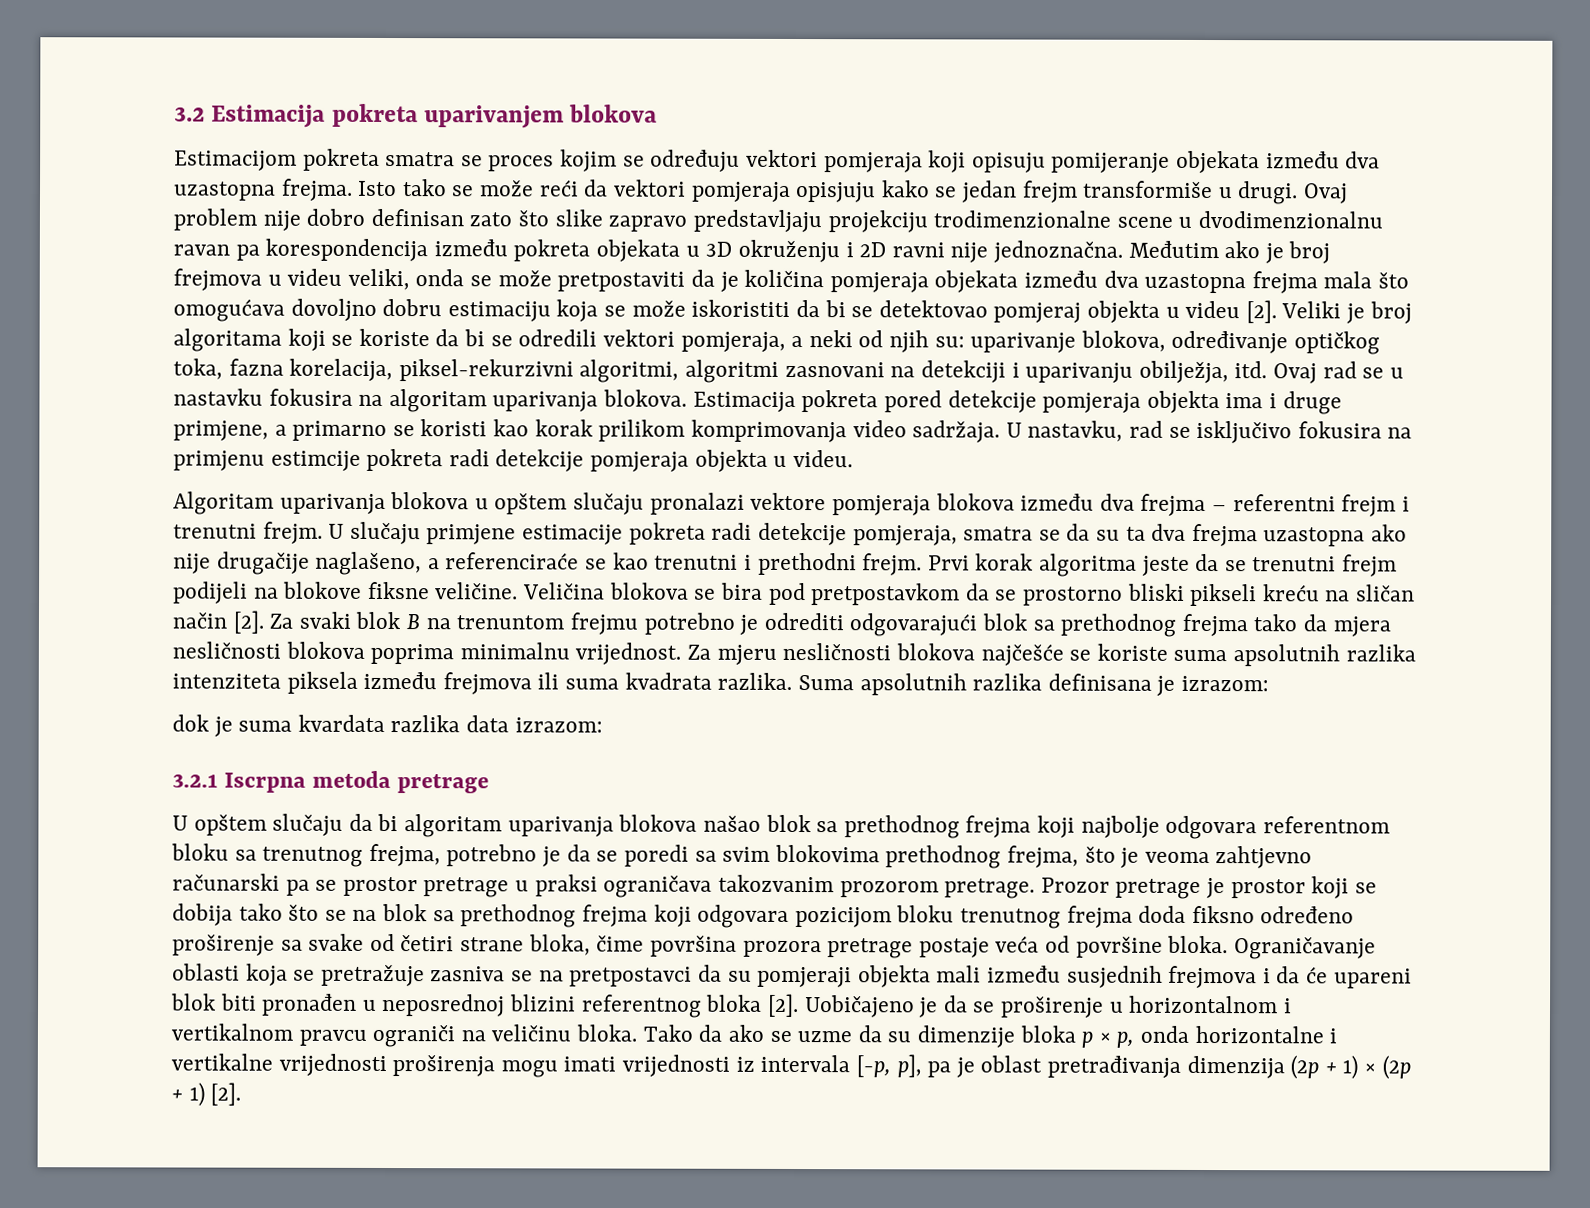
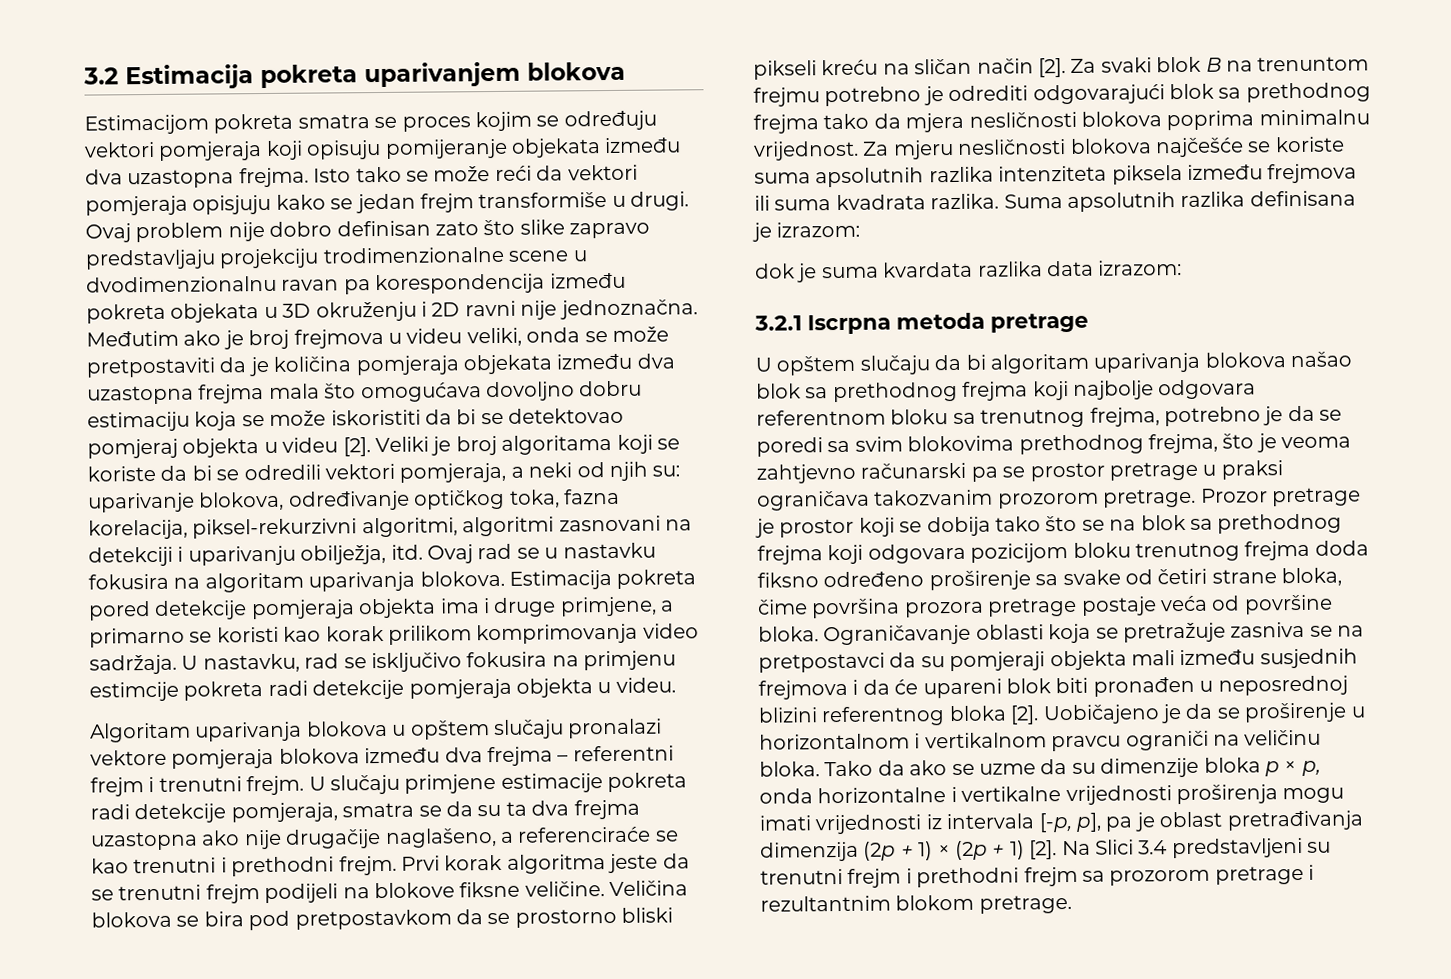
(242, 1094) none -> [1061,837,1332,859] [760,864,1315,888] [760,894,1072,914] Na Slici 3.4 predstavljeni su trenutni frejm i prethodni frejm sa prozorom pretrage i rezultantnim blokom pretrage.

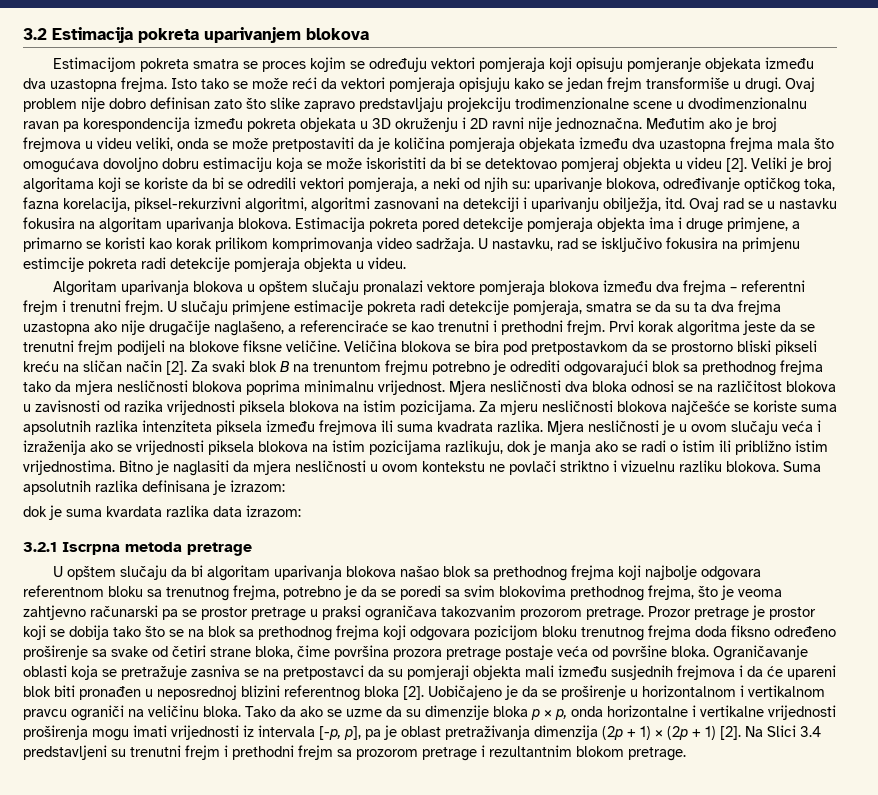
[384,138,508,159] pomijeranje -> [627,57,702,72] pomjeranje
(859, 150) none -> [449,380,836,395] [23,400,475,415] Mjera nesličnosti dva bloka odnosi se na različitost blokova u zavisnosti od razika vrijednosti piksela blokova na istim pozicijama.
(1000, 201) none -> [547,420,821,435] [23,440,828,455] [23,460,779,476] Mjera nesličnosti je u ovom slučaju veća i izraženija ako se vrijednosti piksela blokova na istim pozicijama razlikuju, dok je manja ako se radi o istim ili približno istim vrijednostima. Bitno je naglasiti da mjera nesličnosti u ovom kontekstu ne povlači striktno i vizuelnu razliku blokova.
[1226,810,1363,831] pretrađivanja -> [445,725,530,740] pretraživanja

